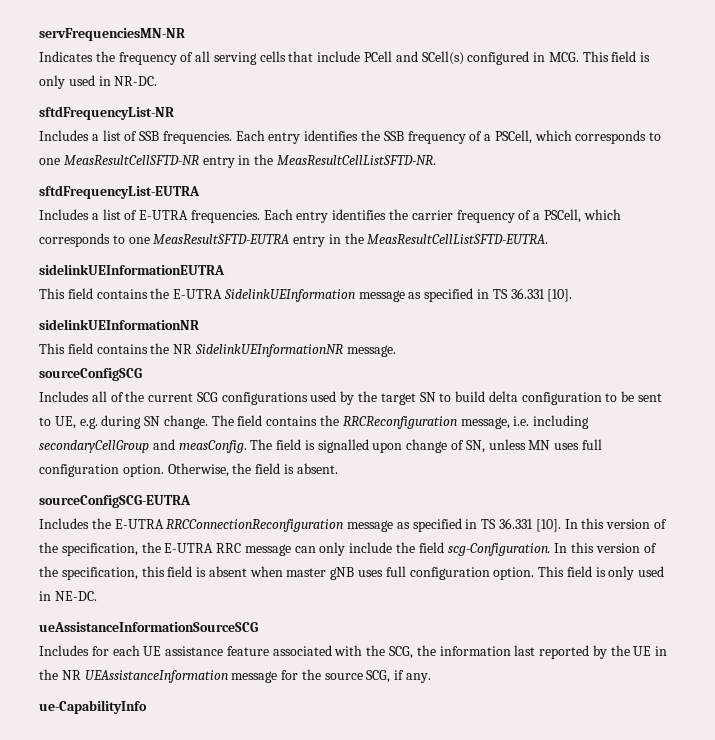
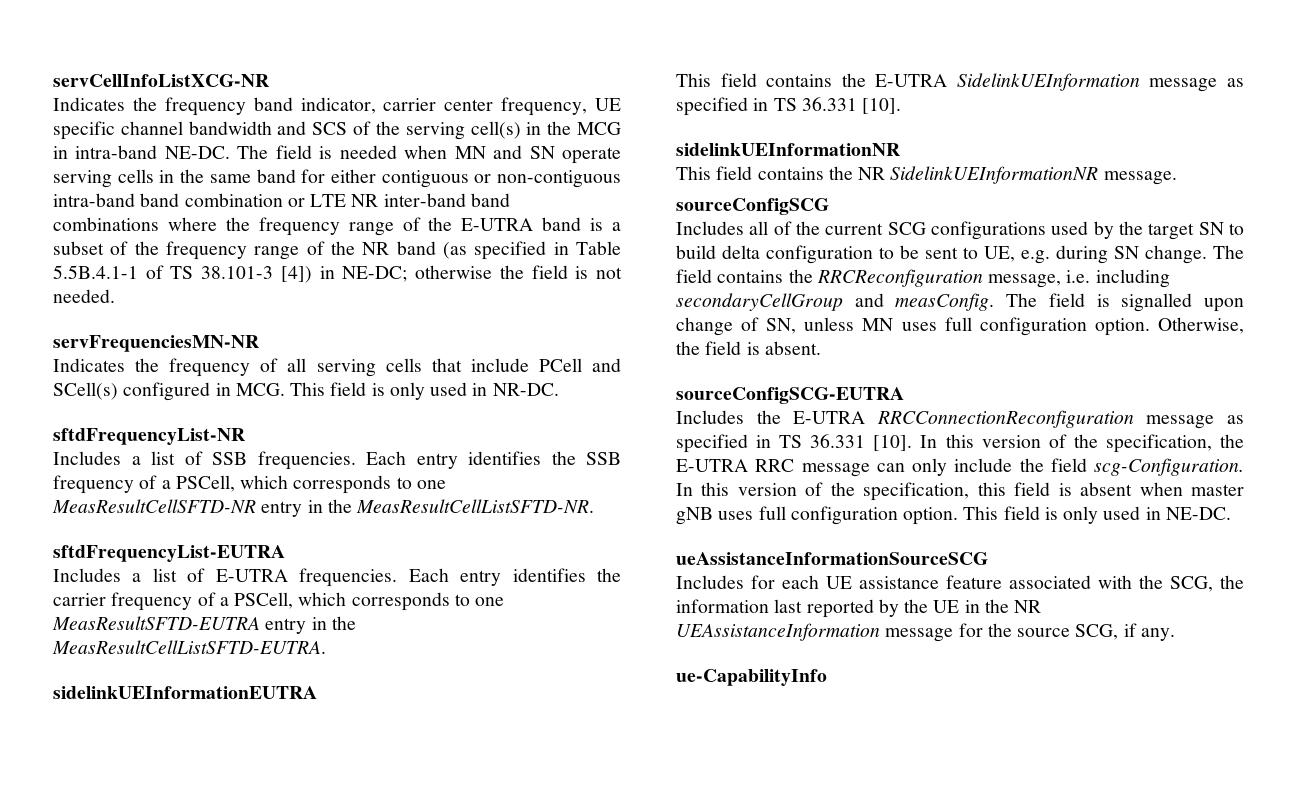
(39, 34) none -> [53,74,269,87] [53,97,621,116] [53,121,621,140] [53,145,621,164] [53,169,621,188] [53,193,510,207] [53,217,621,236] [53,241,621,260] [53,265,623,283] [53,289,115,303] servCellInfoListXCG-NR // Indicates the frequency band indicator, carrier center frequency, UE specific channel bandwidth and SCS of the serving cell(s) in the MCG in intra-band NE-DC. The field is needed when MN and SN operate serving cells in the same band for either contiguous or non-contiguous intra-band band combination or LTE NR inter-band band combinations where the frequency range of the E-UTRA band is a subset of the frequency range of the NR band (as specified in Table 5.5B.4.1-1 of TS 38.101-3 [4]) in NE-DC; otherwise the field is not needed. //

